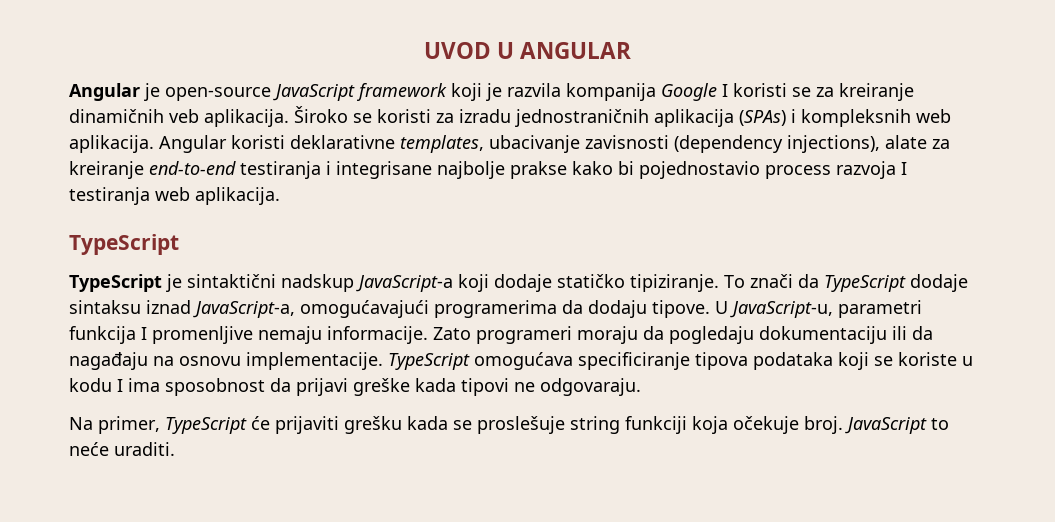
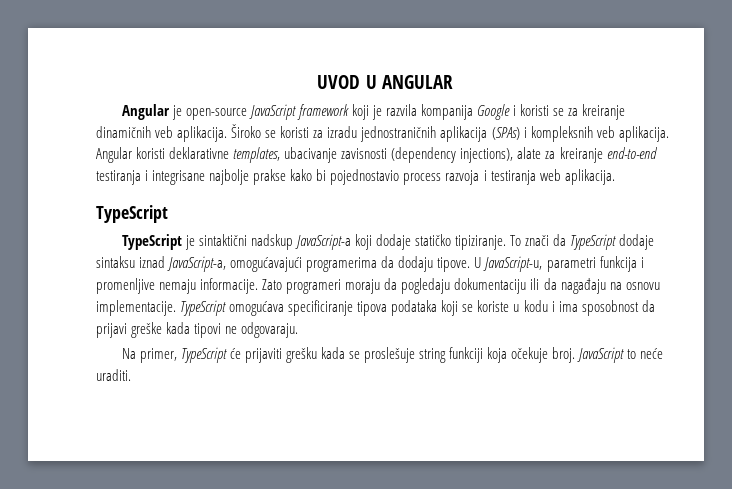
[722,84,728,97] I -> [513,105,517,116] i
[916,109,951,123] web -> [596,126,615,138] veb
[901,162,907,175] I -> [483,170,487,181] i
[141,327,147,340] I -> [640,257,644,268] i
[117,379,123,392] I -> [551,301,555,312] i

